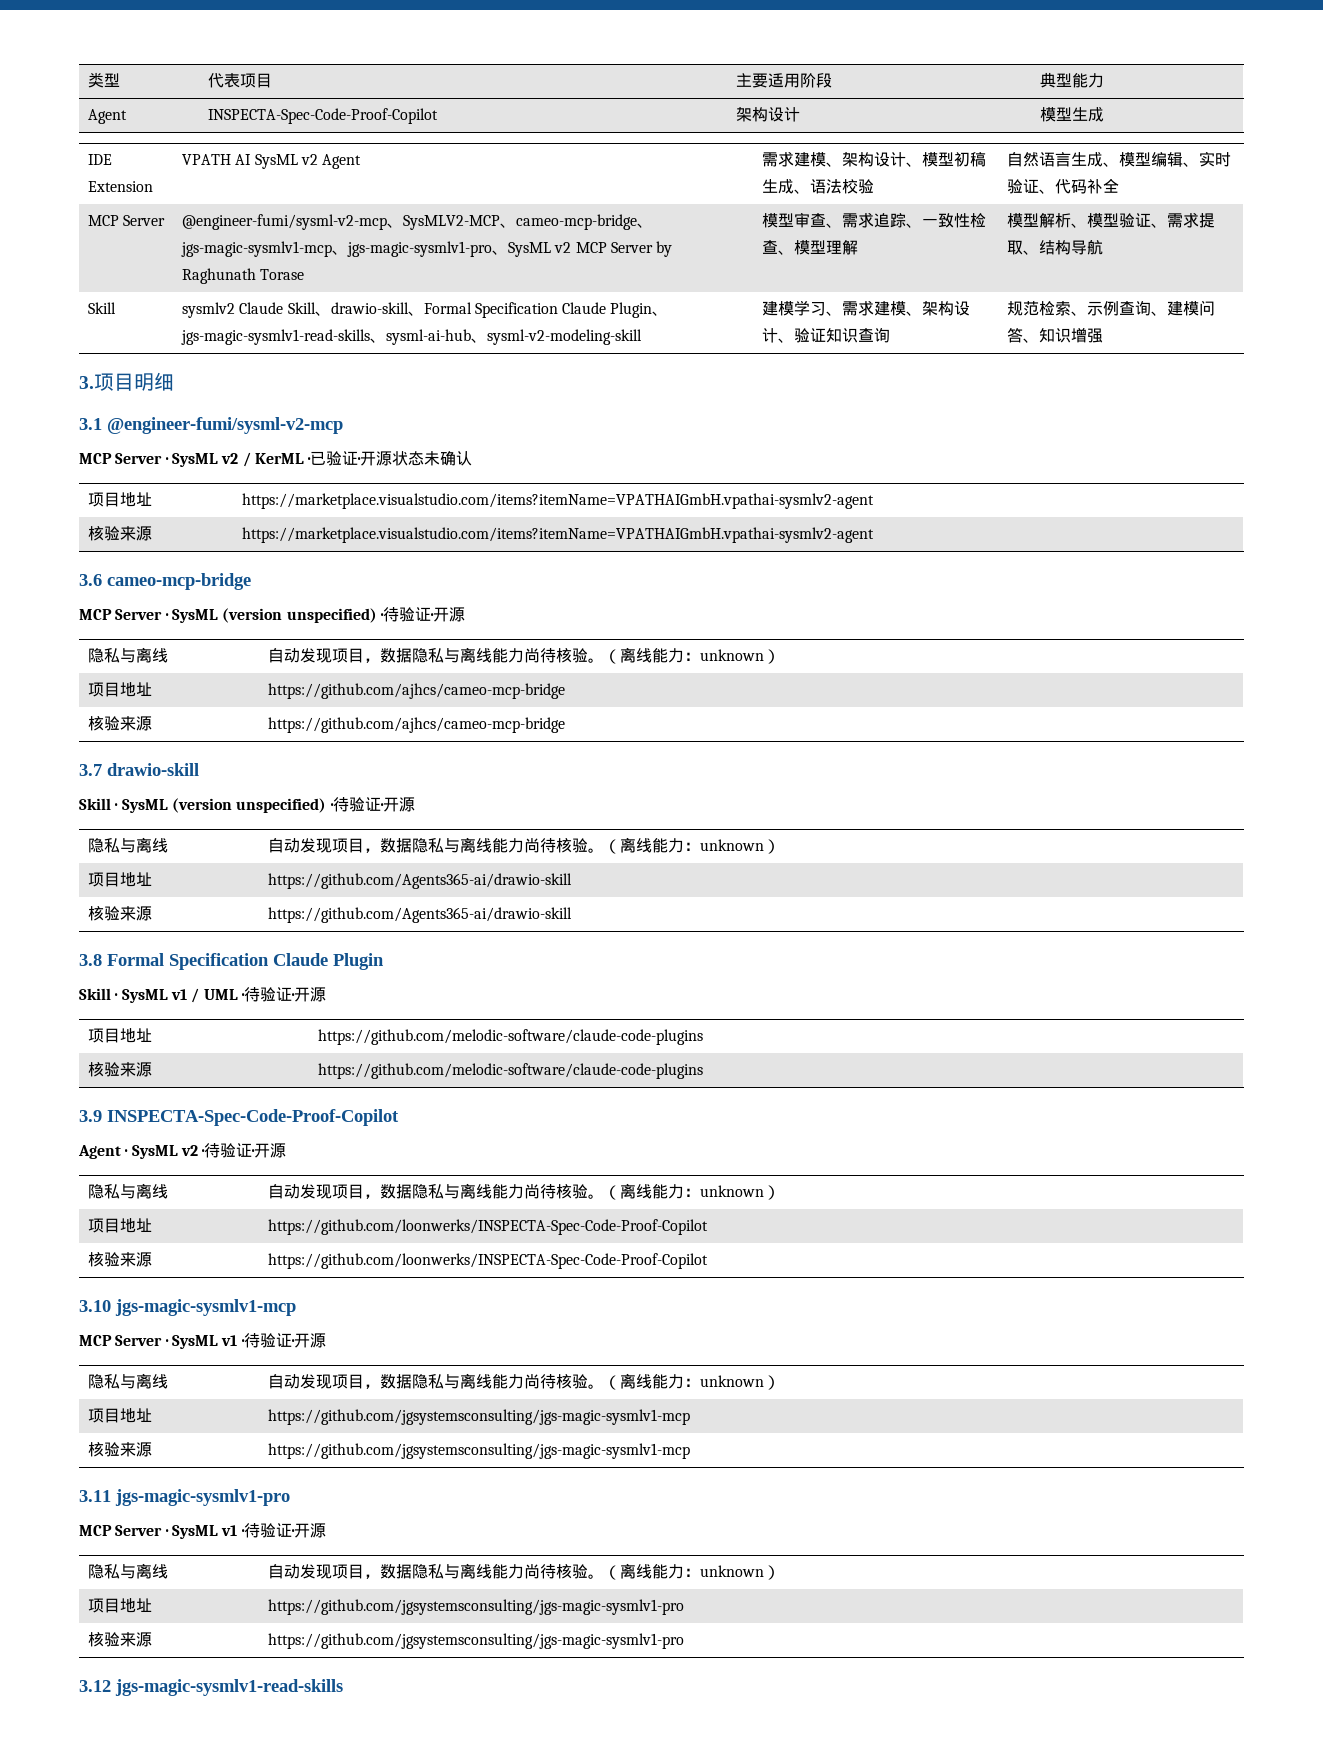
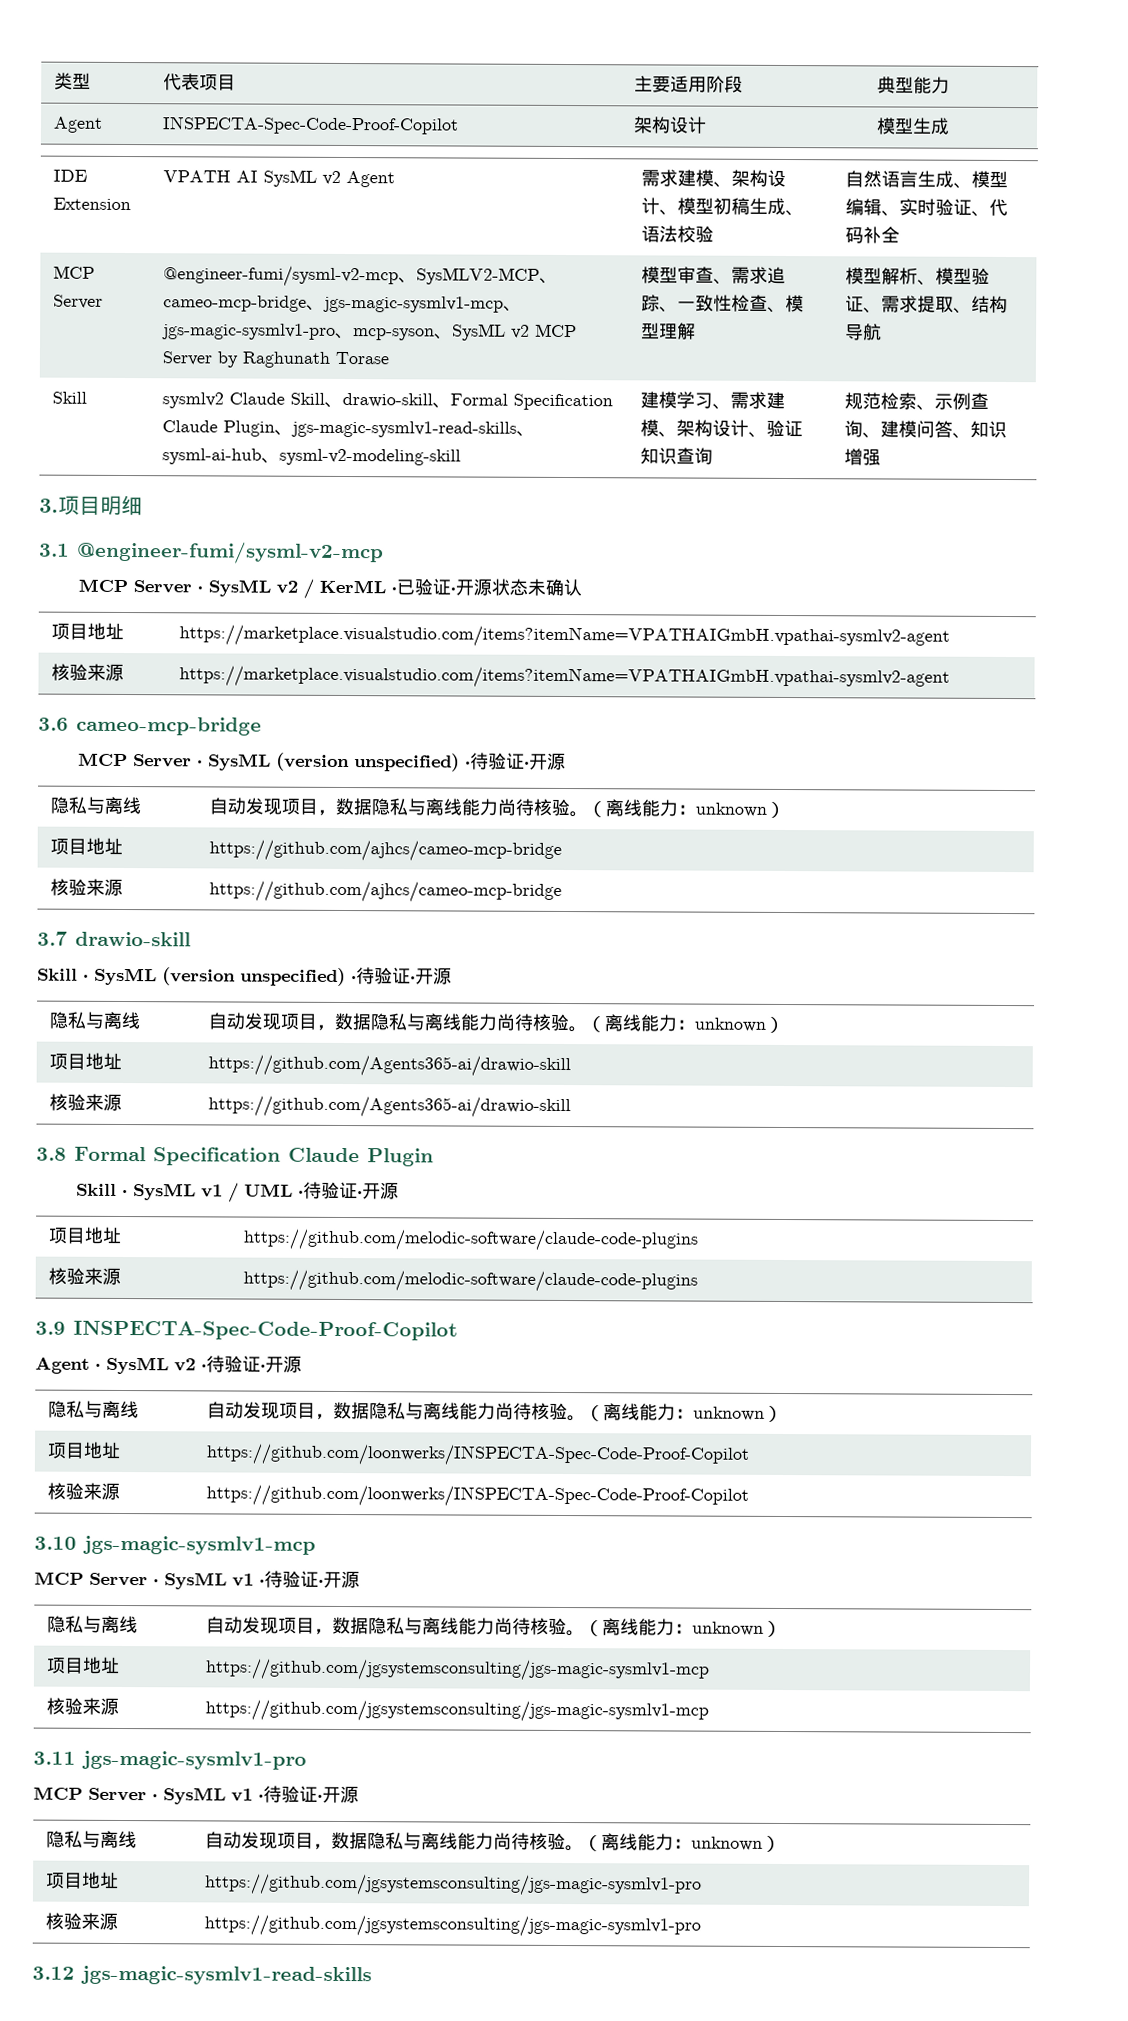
(508, 252) none -> [352,328,453,341] mcp-syson、

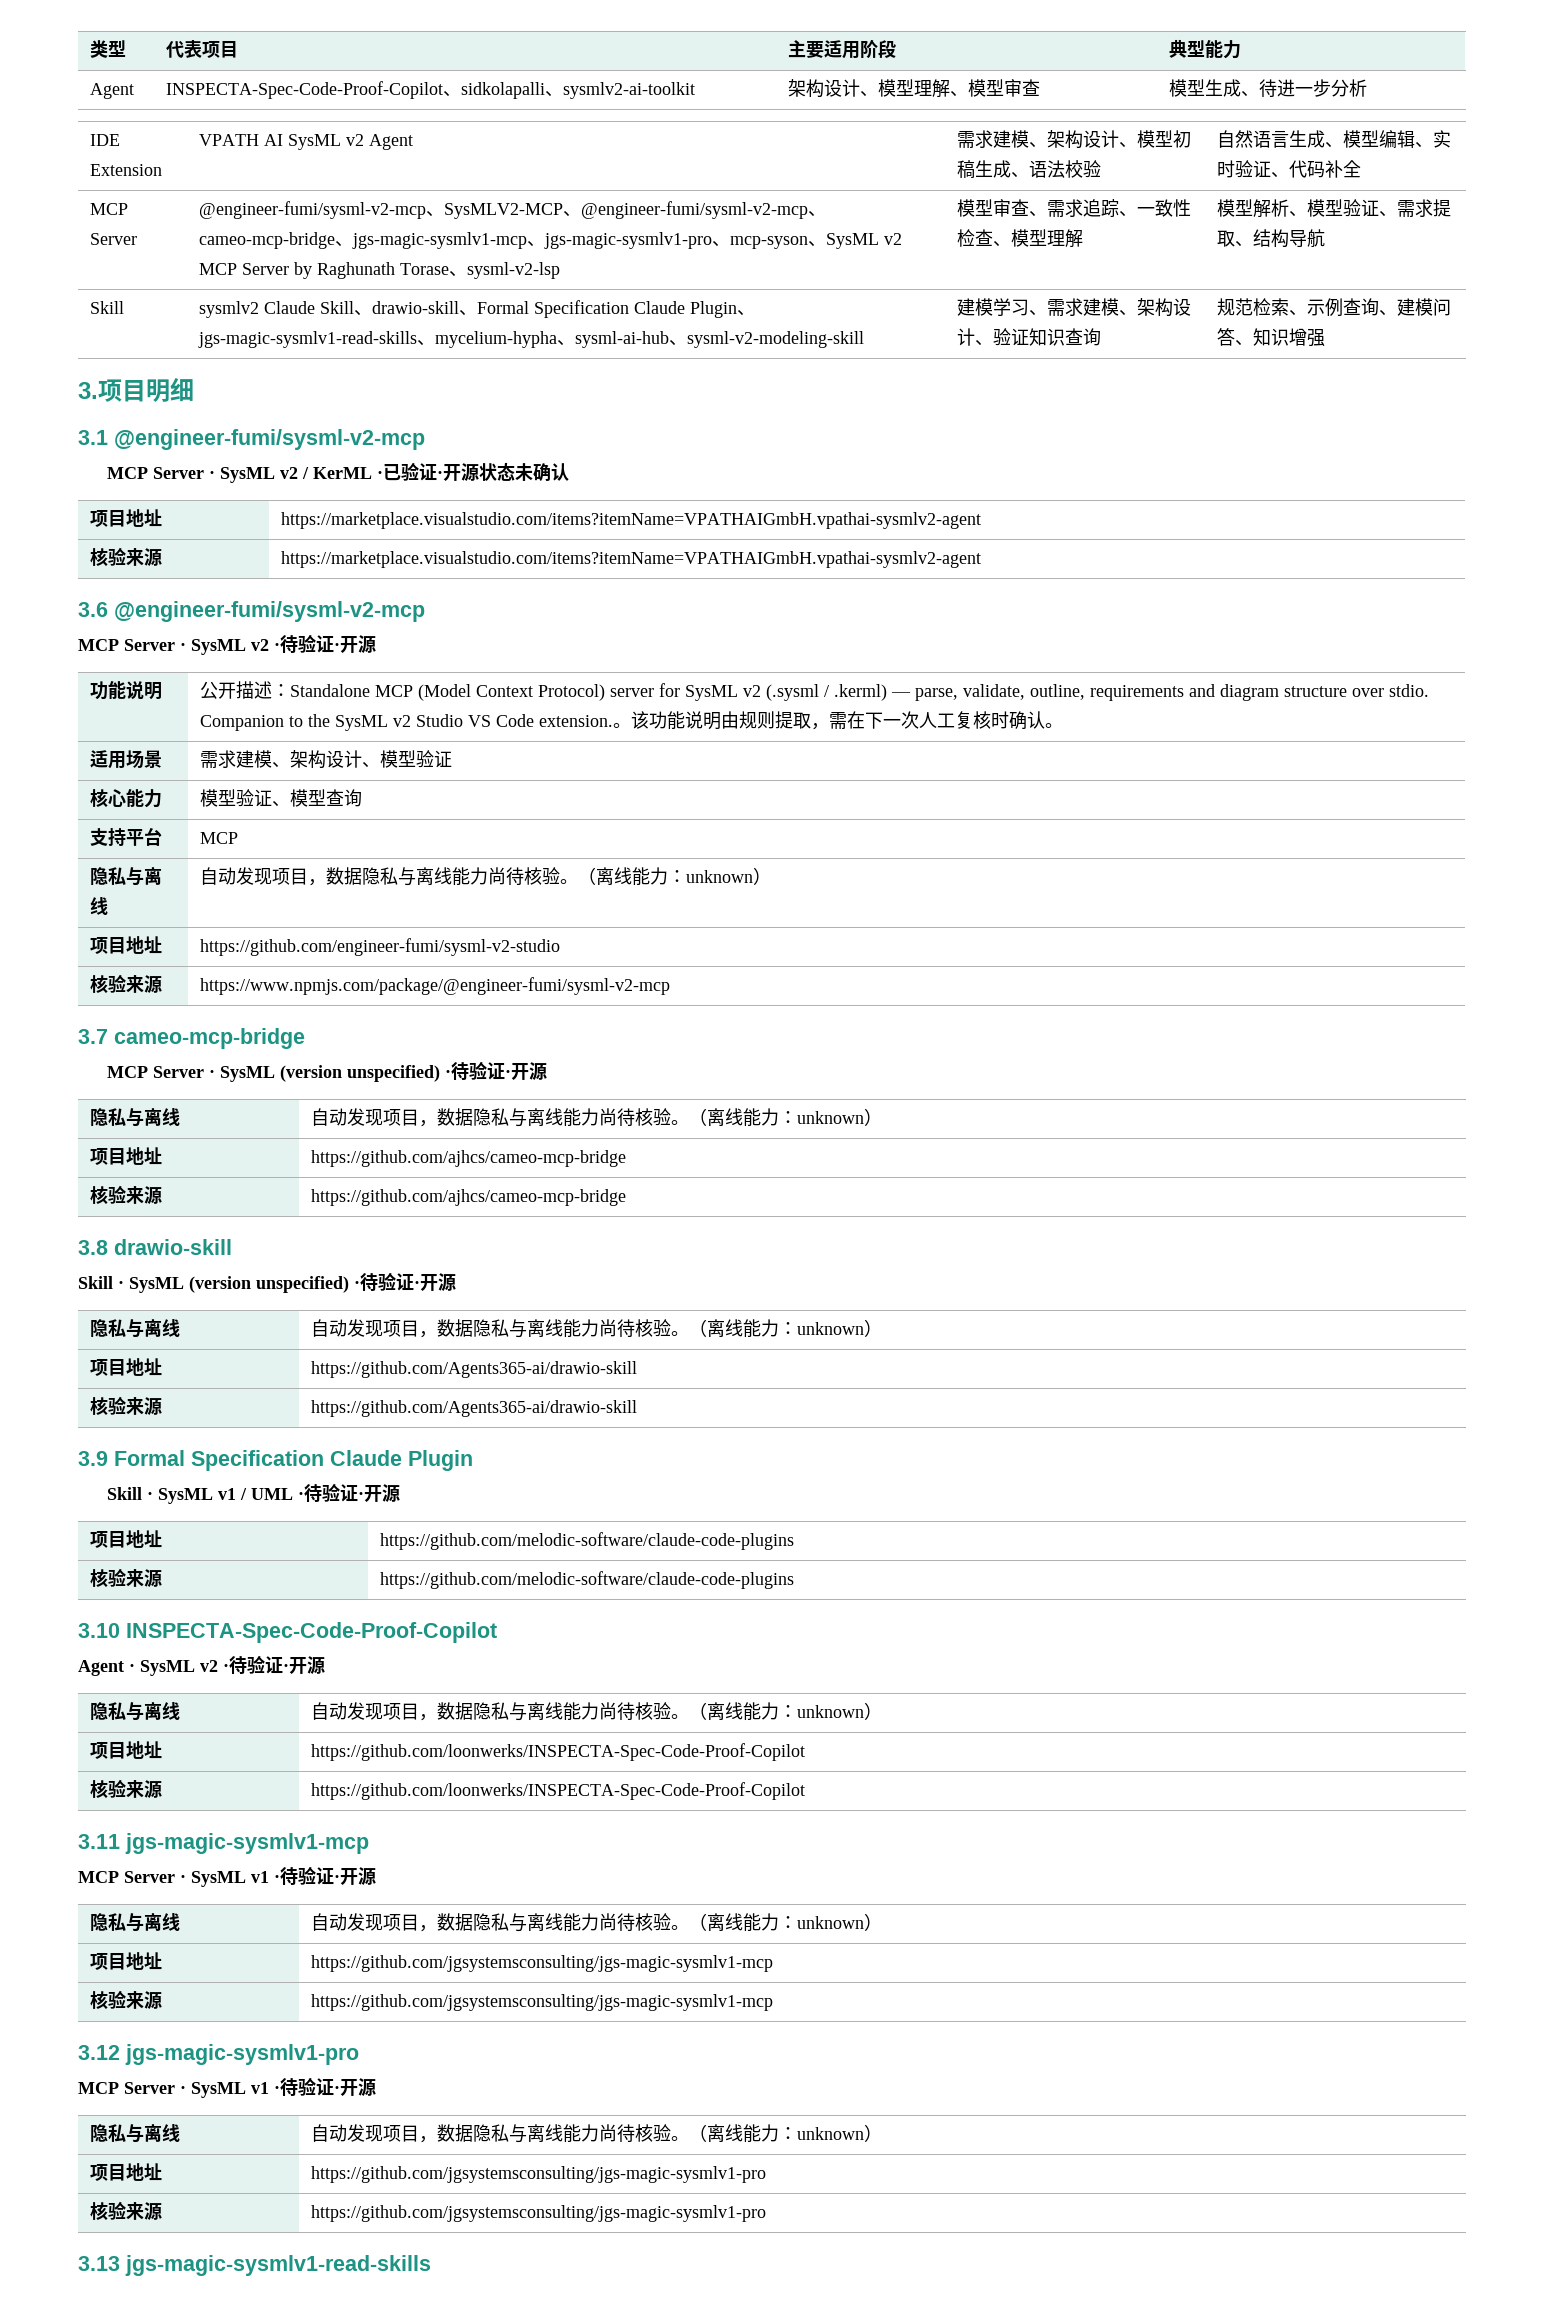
[632,116,707,134] | 架构设计 -> [443,82,696,99] [788,79,1041,98] 、sidkolapalli、sysmlv2-ai-toolkit | 架构设计、模型理解、模型审查
(950, 126) none -> [1241,79,1368,98] 、待进一步分析
(558, 280) none -> [581,201,827,219] @engineer-fumi/sysml-v2-mcp、
(389, 358) none -> [449,262,561,279] 、sysml-v2-lsp
(535, 433) none -> [435,331,576,348] mycelium-hypha、
(69, 724) none -> [114,601,425,622] [78,634,376,655] [90,681,163,700] [200,681,1430,701] [200,711,1064,731] [90,750,163,769] [200,750,453,769] [90,789,163,808] [200,789,363,807] [90,827,163,846] [200,832,239,844] [90,867,163,886] [90,897,109,915] [200,867,772,886] [90,936,163,954] [200,938,561,956] [90,974,163,993] [200,977,671,995] [78,1029,108,1044] @engineer-fumi/sysml-v2-mcp // MCP Server · SysML v2 ·待验证·开源 // 功能说明 | 公开描述：Standalone MCP (Model Context Protocol) server for SysML v2 (.sysml / .kerml) — parse, validate, outline, requirements and diagram structure over stdio. Companion to the SysML v2 Studio VS Code extension.。该功能说明由规则提取，需在下一次人工复核时确认。 // 适用场景 | 需求建模、架构设计、模型验证 // 核心能力 | 模型验证、模型查询 // 支持平台 | MCP // 隐私与离线 | 自动发现项目，数据隐私与离线能力尚待核验。（离线能力：unknown） // 项目地址 | https://github.com/engineer-fumi/sysml-v2-studio // 核验来源 | https://www.npmjs.com/package/@engineer-fumi/sysml-v2-mcp // 3.7
[37,931,68,946] 3.7 -> [78,1240,108,1255] 3.8
[36,1147,67,1161] 3.8 -> [78,1451,108,1466] 3.9
[35,1321,66,1335] 3.9 -> [78,1623,120,1638] 3.10
[34,1536,77,1550] 3.10 -> [78,1834,120,1849] 3.11
[33,1751,76,1765] 3.11 -> [78,2045,120,2060] 3.12
[32,1966,75,1980] 3.12 -> [78,2256,120,2271] 3.13

